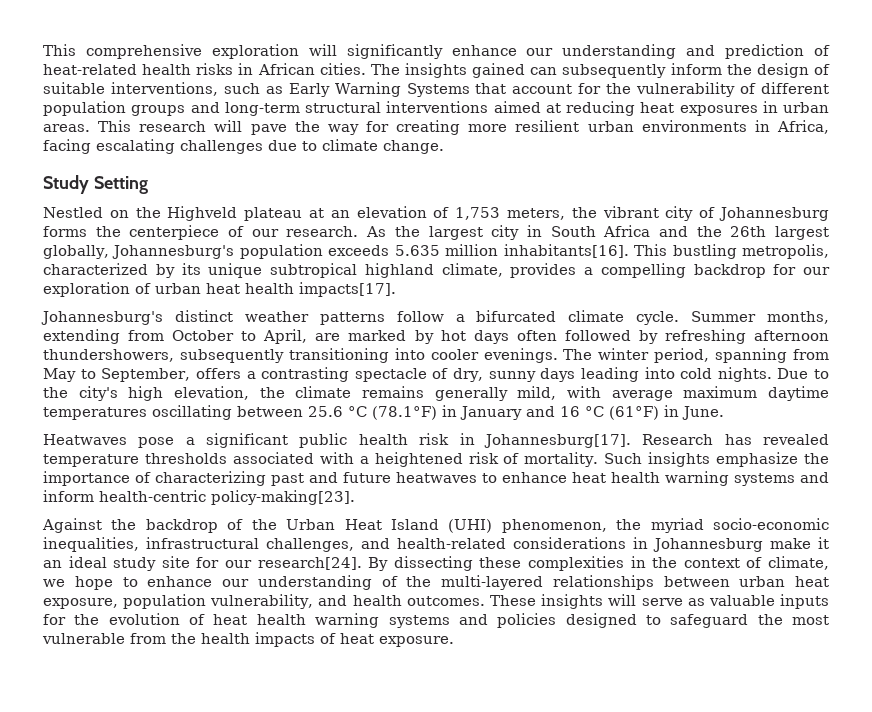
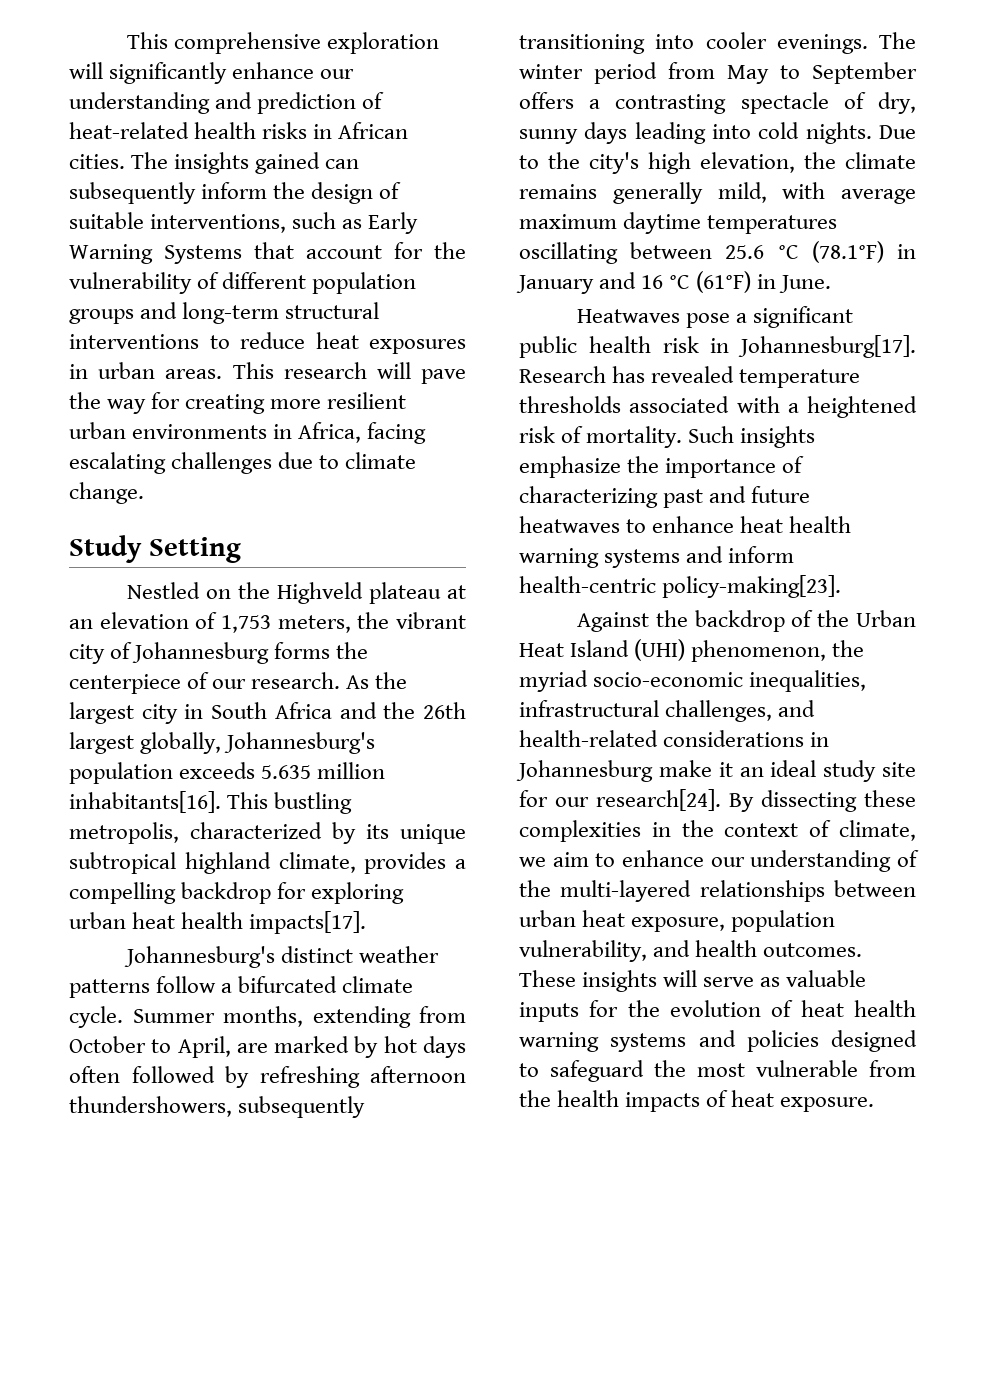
[493,101,635,116] aimed at reducing -> [209,332,305,349] to reduce
[803,267,830,275] [43,282,151,297] our exploration of -> [311,882,405,904] exploring
[654,348,788,363] period, spanning -> [594,62,657,84] period
[101,368,191,382] September, -> [812,62,917,84] September
[74,576,113,590] hope -> [552,852,589,867] aim

